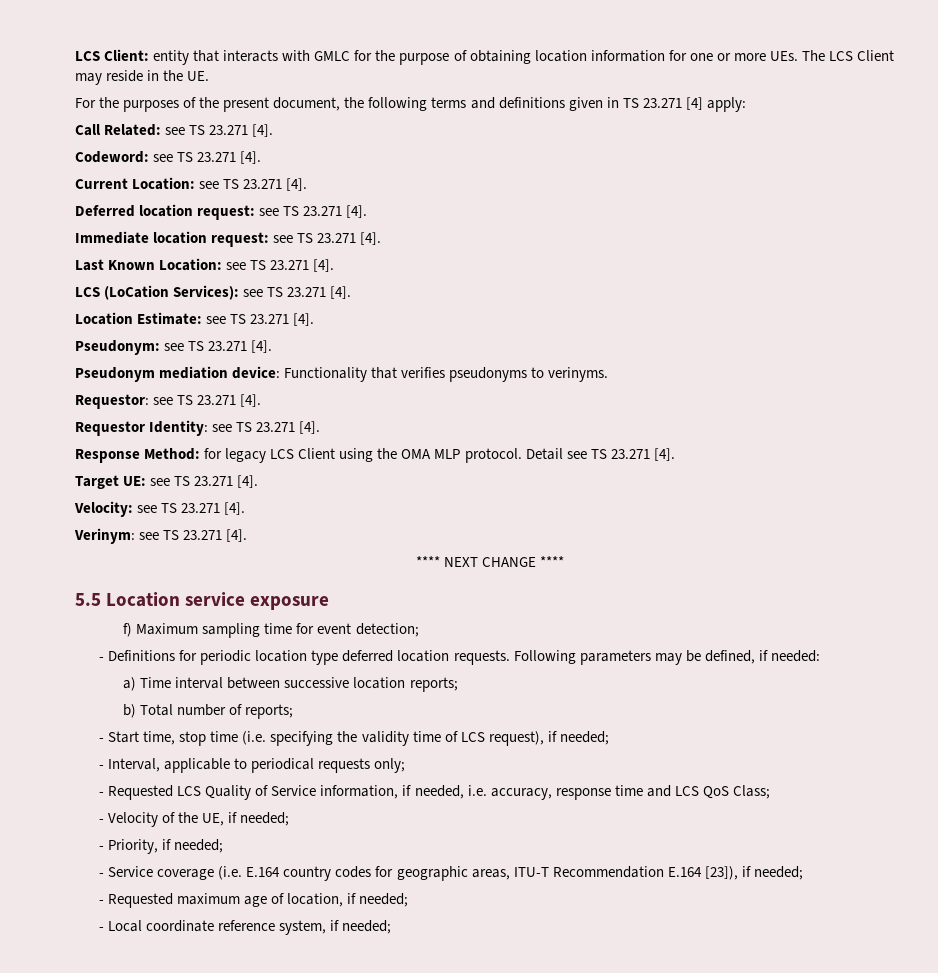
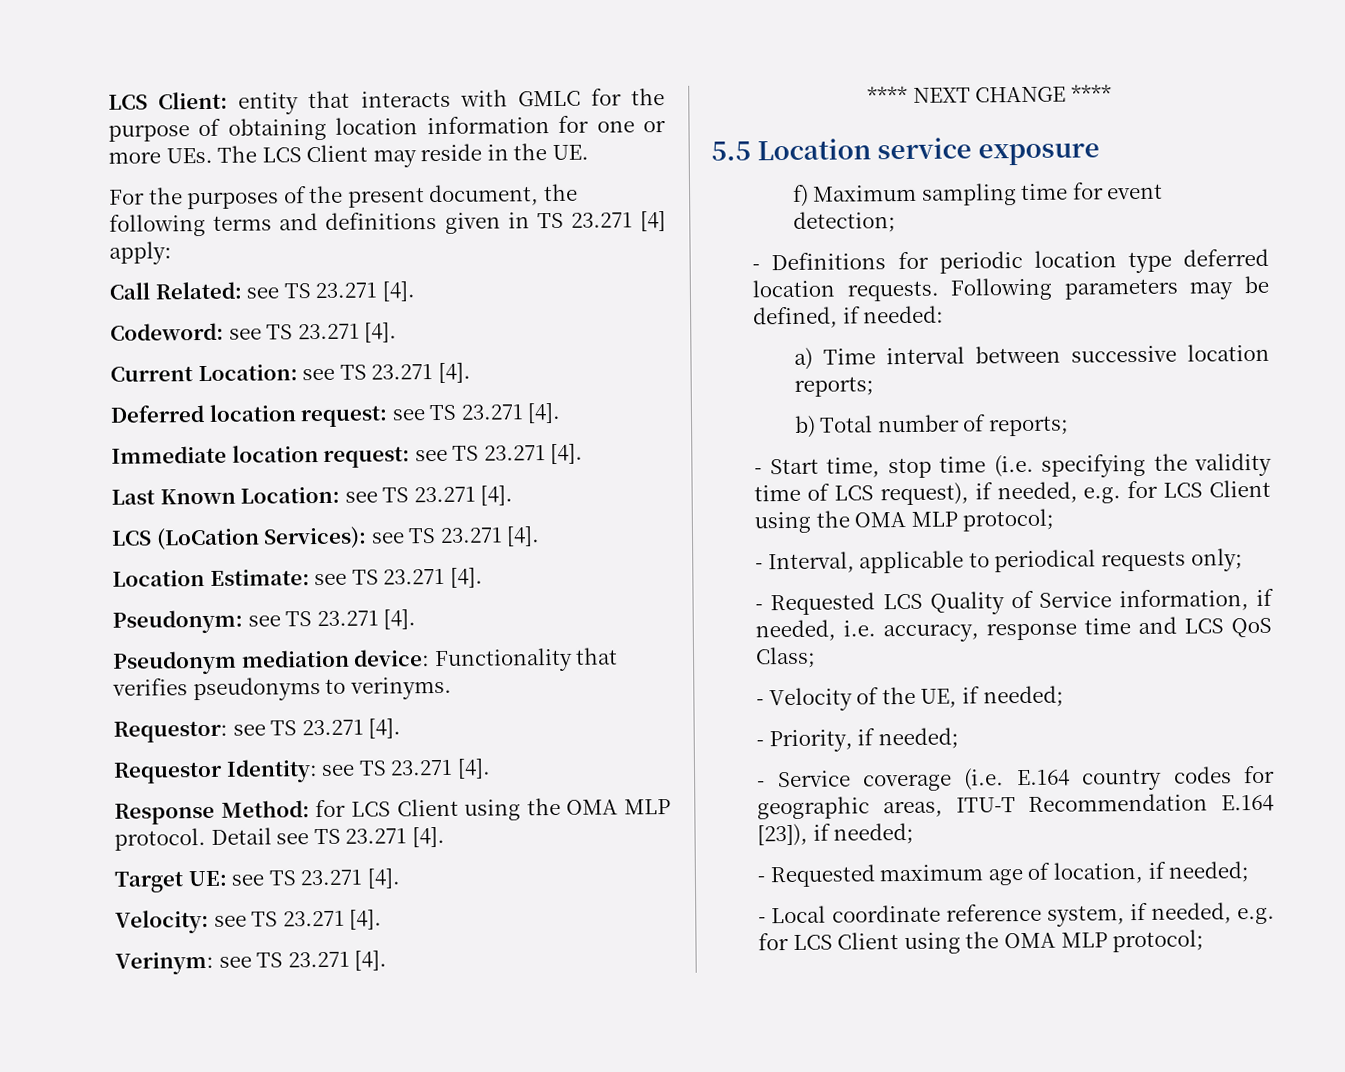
[225,448,267,463] legacy -> (347, 808) none
[559,731,609,745] needed; -> [996,479,1272,504] [754,508,1055,534] needed, e.g. for LCS Client using the OMA MLP protocol;
[342,920,392,934] needed; -> [1150,902,1275,925] [758,929,1205,955] needed, e.g. for LCS Client using the OMA MLP protocol;

